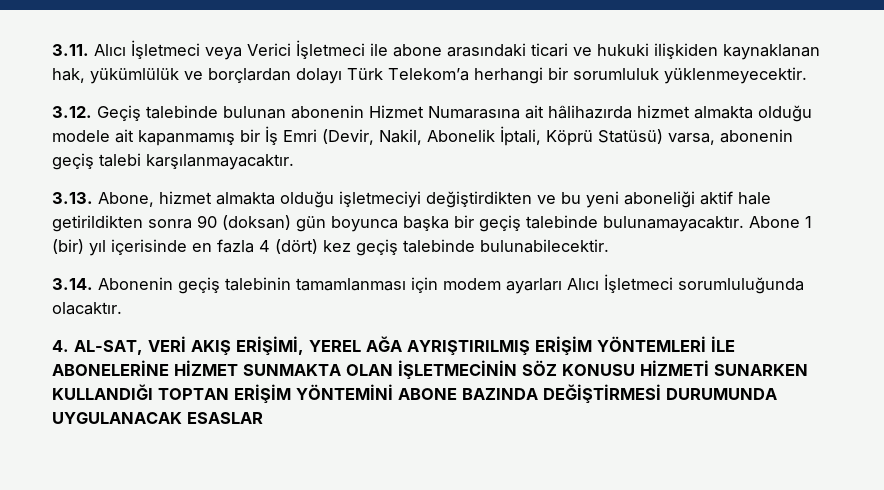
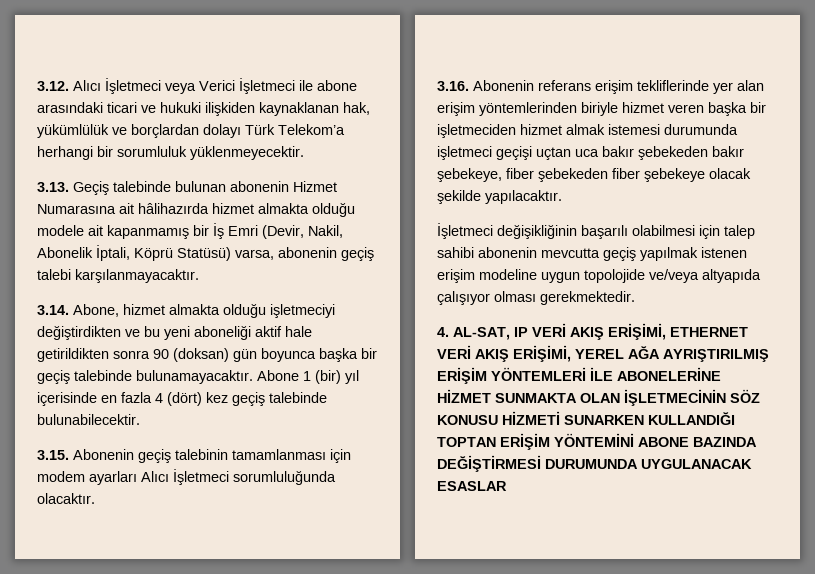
[52,44,89,56] 3.11. -> [37,81,69,91] 3.12.
[52,106,92,118] 3.12. -> [37,182,69,192] 3.13.
[52,192,93,204] 3.13. -> [37,305,69,315] 3.14.
[52,278,93,290] 3.14. -> [37,450,69,460] 3.15.
[52,340,143,355] 4. AL-SAT, -> [437,80,764,94] [437,102,766,116] [437,124,738,138] [437,146,744,160] [437,168,751,182] [437,190,562,204] [437,223,755,239] [437,247,747,261] [437,269,761,283] [437,291,635,305] [437,323,748,340] 3.16. Abonenin referans erişim tekliflerinde yer alan erişim yöntemlerinden biriyle hizmet veren başka bir işletmeciden hizmet almak istemesi durumunda işletmeci geçişi uçtan uca bakır şebekeden bakır şebekeye, fiber şebekeden fiber şebekeye olacak şekilde yapılacaktır. // İşletmeci değişikliğinin başarılı olabilmesi için talep sahibi abonenin mevcutta geçiş yapılmak istenen erişim modeline uygun topolojide ve/veya altyapıda çalışıyor olması gerekmektedir. // 4. AL-SAT, IP VERİ AKIŞ ERİŞİMİ, ETHERNET

